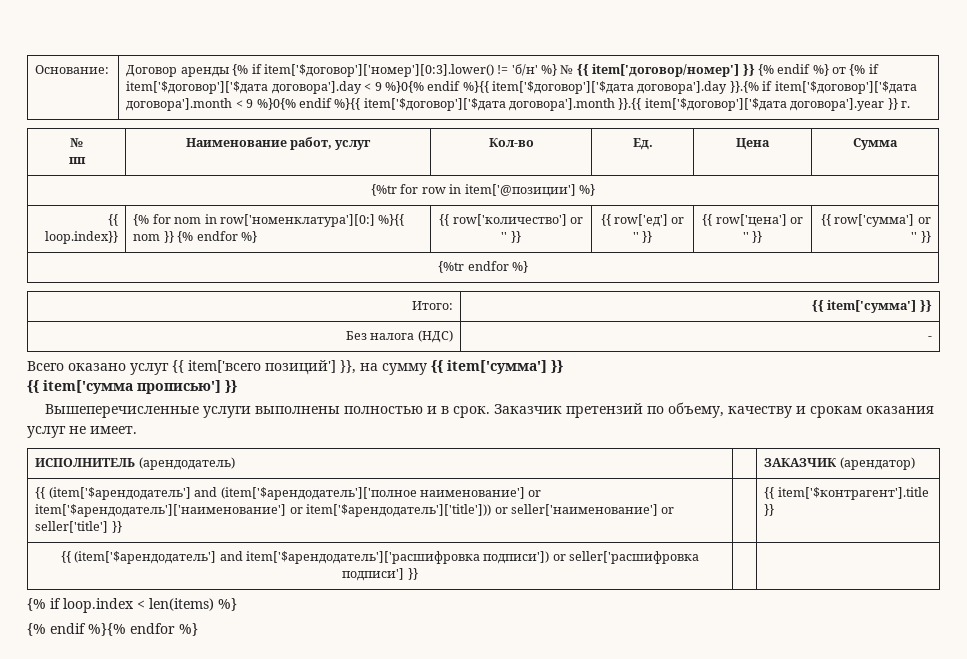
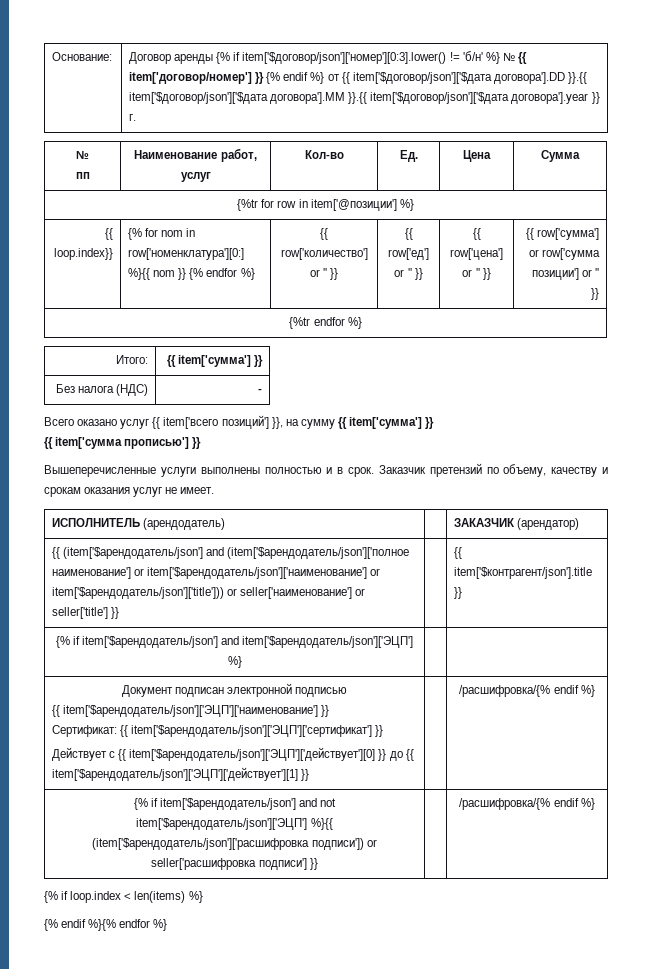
[263,64,494,77] item['$договор']['номер'][0:3].lower() -> [242,52,447,64] item['$договор/json']['номер'][0:3].lower()
[849,64,879,76] [126,81,917,94] [126,98,787,111] {% if item['$договор']['$дата договора'].day < 9 %}0{% endif %}{{ item['$договор']['$дата договора'].day }}.{% if item['$договор']['$дата договора'].month < 9 %}0{% endif %}{{ item['$договор']['$дата договора'].month }}.{{ item['$договор']['$дата -> [341,72,587,84] [129,92,510,104] {{ item['$договор/json']['$дата договора'].DD }}.{{ item['$договор/json']['$дата договора'].MM }}.{{ item['$договор/json']['$дата
(931, 220) none -> [541,248,600,260] [531,268,592,280] row['сумма позиции'] or
[48,487,542,500] [35,504,492,517] (item['$арендодатель'] and (item['$арендодатель']['полное наименование'] or item['$арендодатель']['наименование'] or item['$арендодатель']['title'])) -> [63,547,410,559] [52,567,381,579] [52,587,225,599] (item['$арендодатель/json'] and (item['$арендодатель/json']['полное наименование'] or item['$арендодатель/json']['наименование'] or item['$арендодатель/json']['title']))
[777,487,929,500] [764,504,775,516] [60,551,480,564] item['$контрагент'].title }} // {{ (item['$арендодатель'] and item['$арендодатель']['расшифровка -> [454,567,593,579] [454,587,463,599] [55,636,414,648] [227,656,242,668] [121,683,348,697] [52,705,330,717] [52,725,384,737] [52,747,414,761] [52,767,310,781] [459,685,595,697] [133,798,337,810] [136,818,333,830] [92,838,310,850] item['$контрагент/json'].title }} // {% if item['$арендодатель/json'] and item['$арендодатель/json']['ЭЦП'] %} | | // Документ подписан электронной подписью // {{ item['$арендодатель/json']['ЭЦП']['наименование'] }} // Сертификат: {{ item['$арендодатель/json']['ЭЦП']['сертификат'] }} // Действует с {{ item['$арендодатель/json']['ЭЦП']['действует'][0] }} до {{ item['$арендодатель/json']['ЭЦП']['действует'][1] }} | | /расшифровка/{% endif %} // {% if item['$арендодатель/json'] and not item['$арендодатель/json']['ЭЦП'] %}{{ (item['$арендодатель/json']['расшифровка
(418, 574) none -> [459,798,595,810] /расшифровка/{% endif %}

